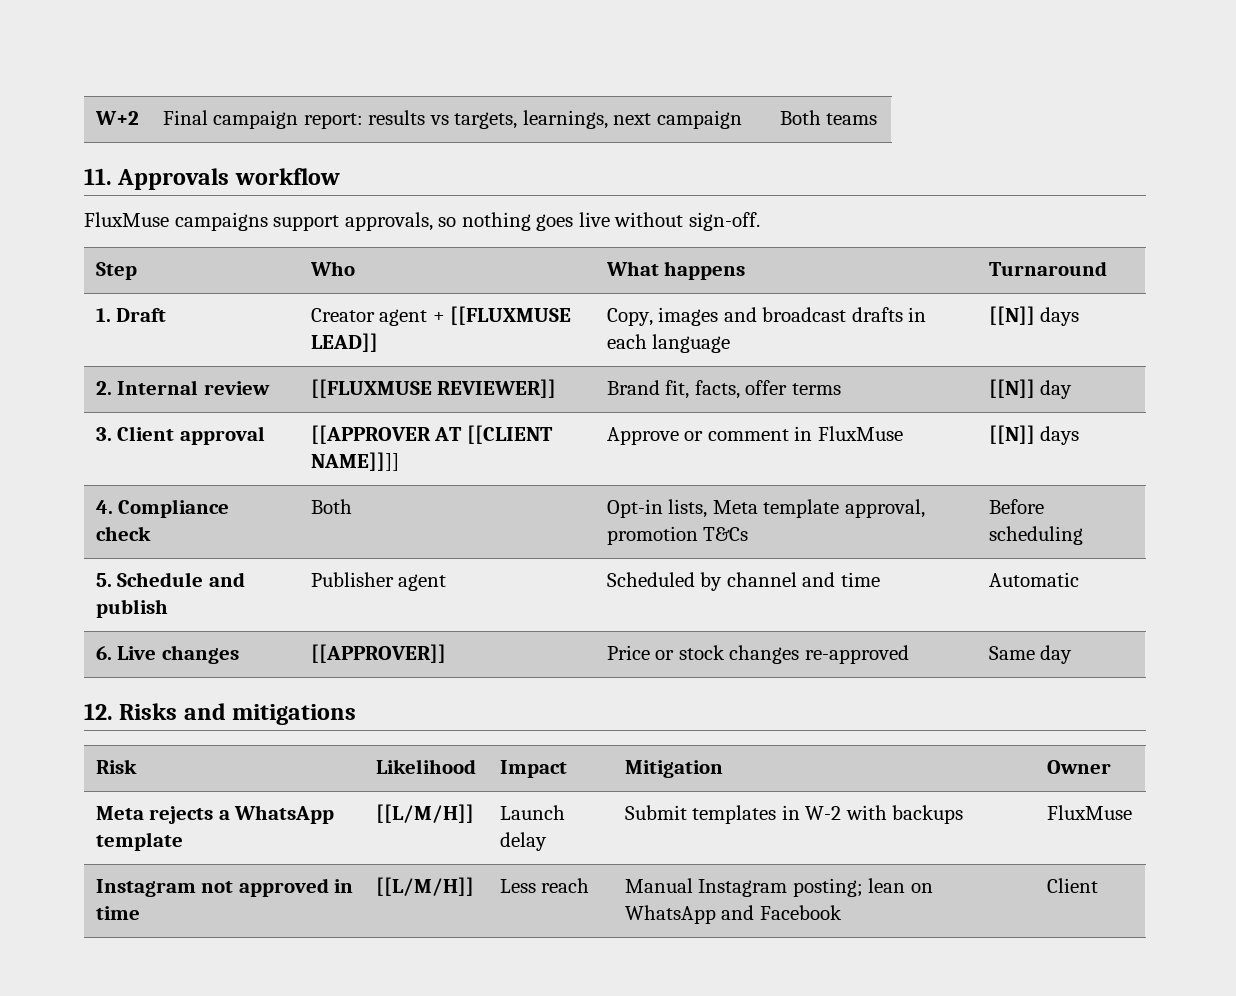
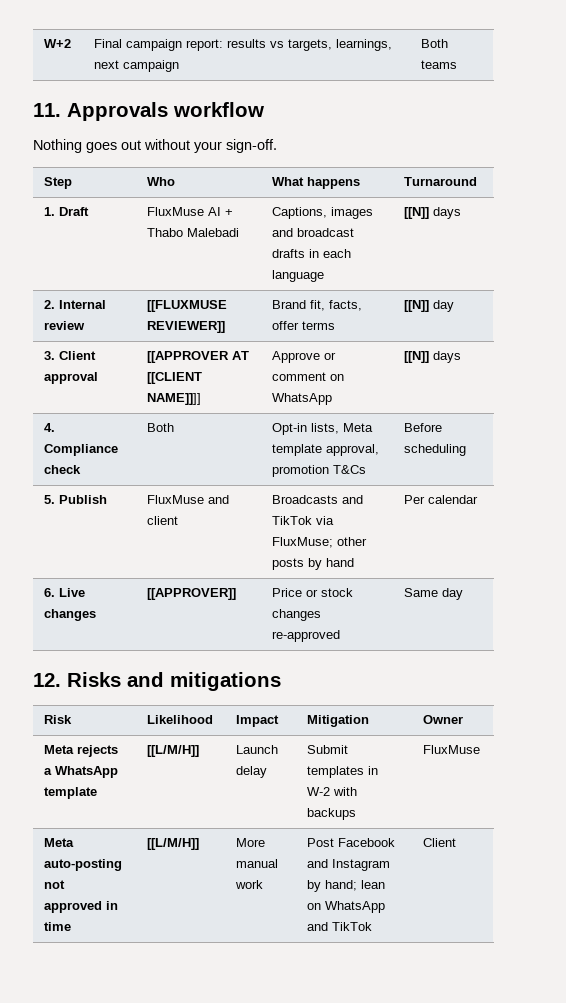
[84,212,684,231] FluxMuse campaigns support approvals, so nothing goes live without -> [33,139,222,153] Nothing goes out without your
[310,306,572,326] [310,333,378,352] [606,308,653,326] Creator agent + [[FLUXMUSE LEAD]] | Copy, -> [147,207,234,216] [147,228,240,237] [272,207,328,219] FluxMuse AI + Thabo Malebadi | Captions,
[794,426,903,441] in FluxMuse -> [330,374,345,381] [272,393,333,405] on WhatsApp
[117,572,245,587] [95,599,168,618] [310,572,447,591] [606,572,880,591] [988,572,1079,587] Schedule and publish | Publisher agent | Scheduled by channel and time | Automatic -> [59,495,108,504] [147,495,230,504] [147,516,179,525] [272,495,364,504] [272,516,335,525] [272,537,368,548] [272,558,355,570] [404,495,479,504] Publish | FluxMuse and client | Broadcasts and TikTok via FluxMuse; other posts by hand | Per calendar
[95,879,196,897] Instagram -> [44,838,75,847] [44,859,123,871] Meta auto-posting
[499,878,590,893] [624,878,863,897] Less reach | Manual Instagram posting; -> [236,838,266,847] [236,859,279,868] [235,880,264,889] [307,838,396,847] [307,859,391,871] [307,880,358,892] More manual work | Post Facebook and Instagram by hand;
[759,905,842,920] Facebook -> [332,922,373,931] TikTok

